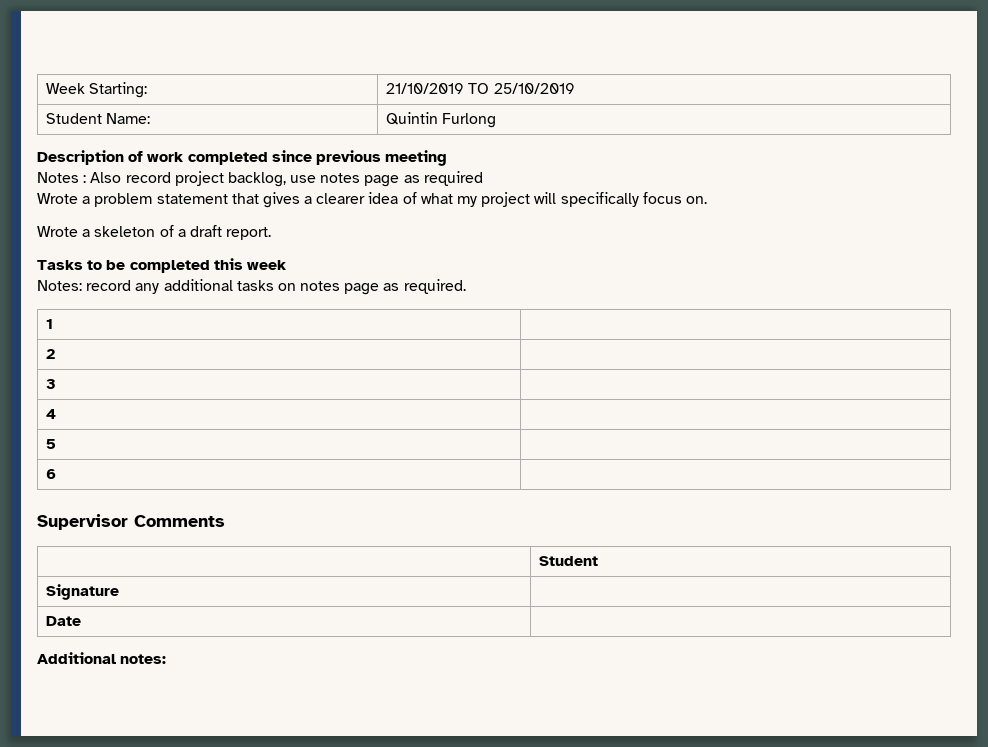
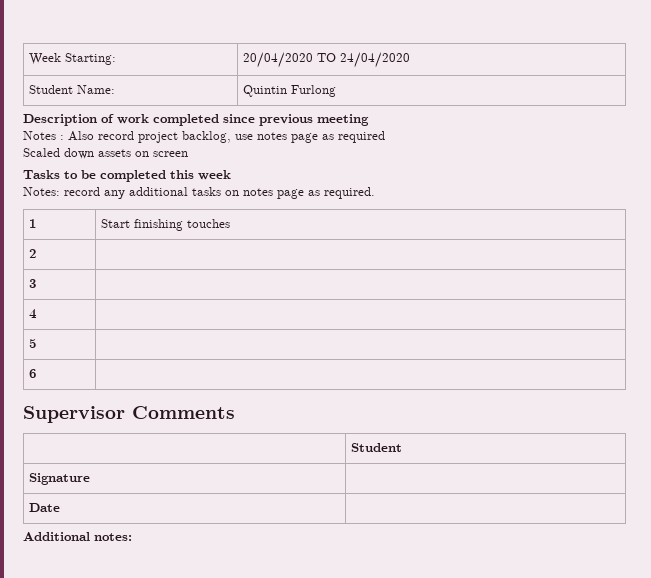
[386,83,575,94] 21/10/2019 TO 25/10/2019 -> [242,52,410,68] 20/04/2020 TO 24/04/2020
[37,192,707,208] [37,225,272,240] Wrote a problem statement that gives a clearer idea of what my project will specifically focus on. // Wrote a skeleton of a draft report. -> [23,148,188,159] Scaled down assets on screen
(54, 324) none -> [100,219,230,231] Start finishing touches

